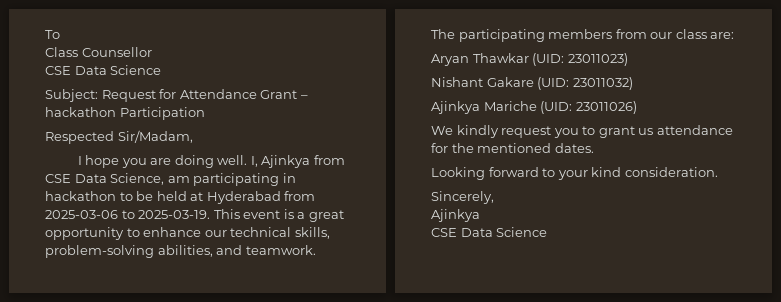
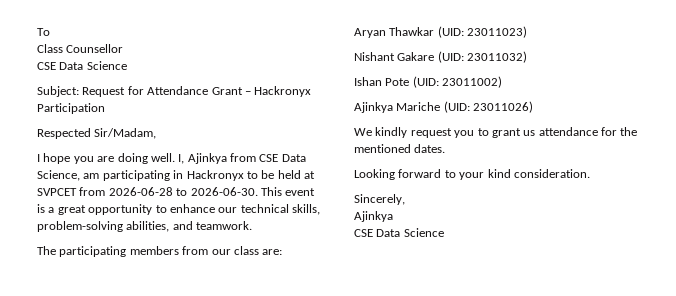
[45,107,116,117] hackathon -> [254,86,312,97] Hackronyx
[45,191,116,201] hackathon -> [186,170,244,181] Hackronyx
[206,191,316,204] [45,210,211,219] Hyderabad from 2025-03-06 to 2025-03-19. -> [37,187,258,196] SVPCET from 2026-06-28 to 2026-06-30.
(633, 83) none -> [354,76,503,88] // Ishan Pote (UID: 23011002)

